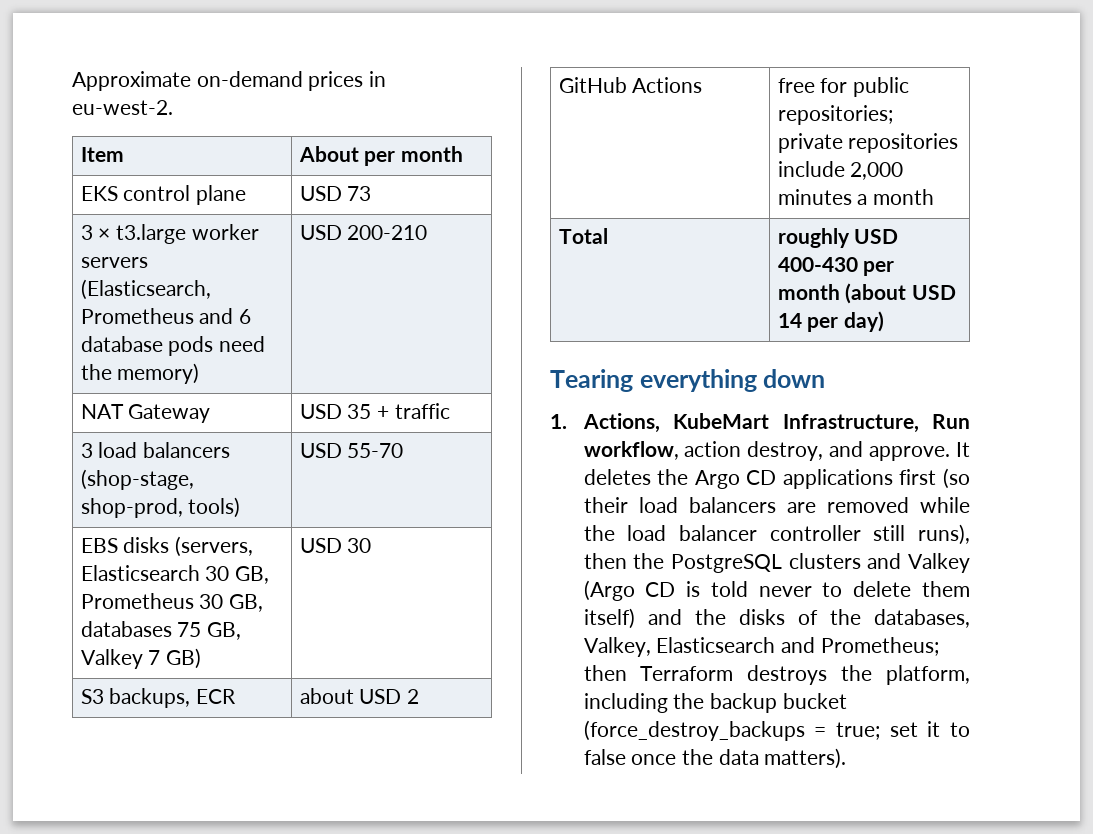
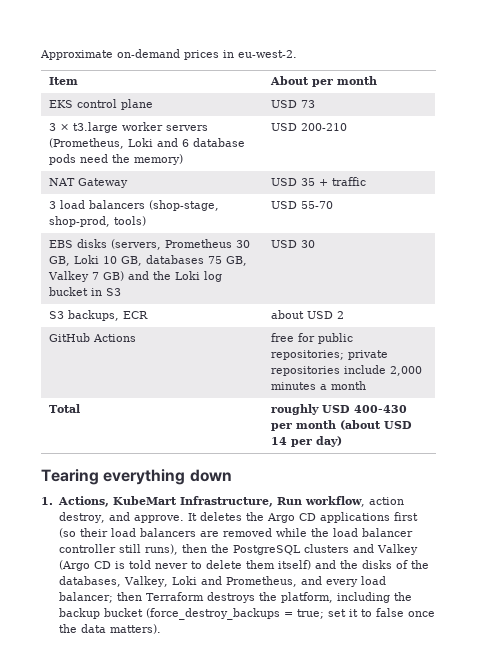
[80,279,211,300] [80,308,194,324] (Elasticsearch, Prometheus -> [49,138,154,149] (Prometheus, Loki
[80,565,270,584] [80,593,224,609] Elasticsearch 30 GB, Prometheus 30 -> [165,239,251,248] [49,255,118,266] Prometheus 30 GB, Loki 10
(202, 658) none -> [128,271,223,282] [49,287,122,296] and the Loki log bucket in S3
[656,637,939,656] Elasticsearch and Prometheus; -> [171,576,386,587] [58,592,113,603] Loki and Prometheus, and every load balancer;

